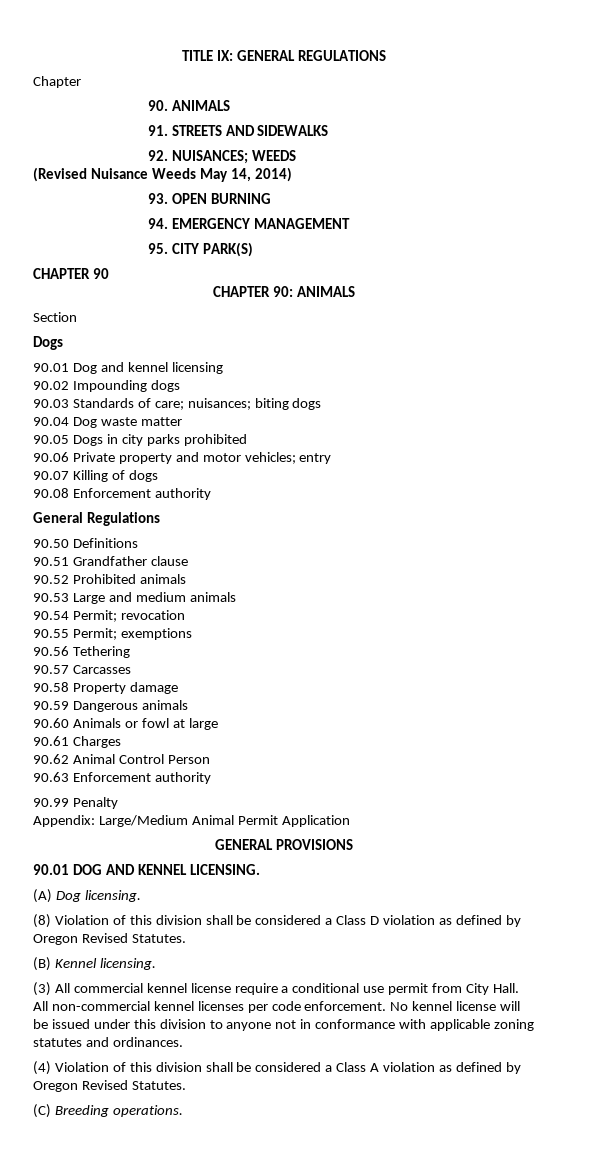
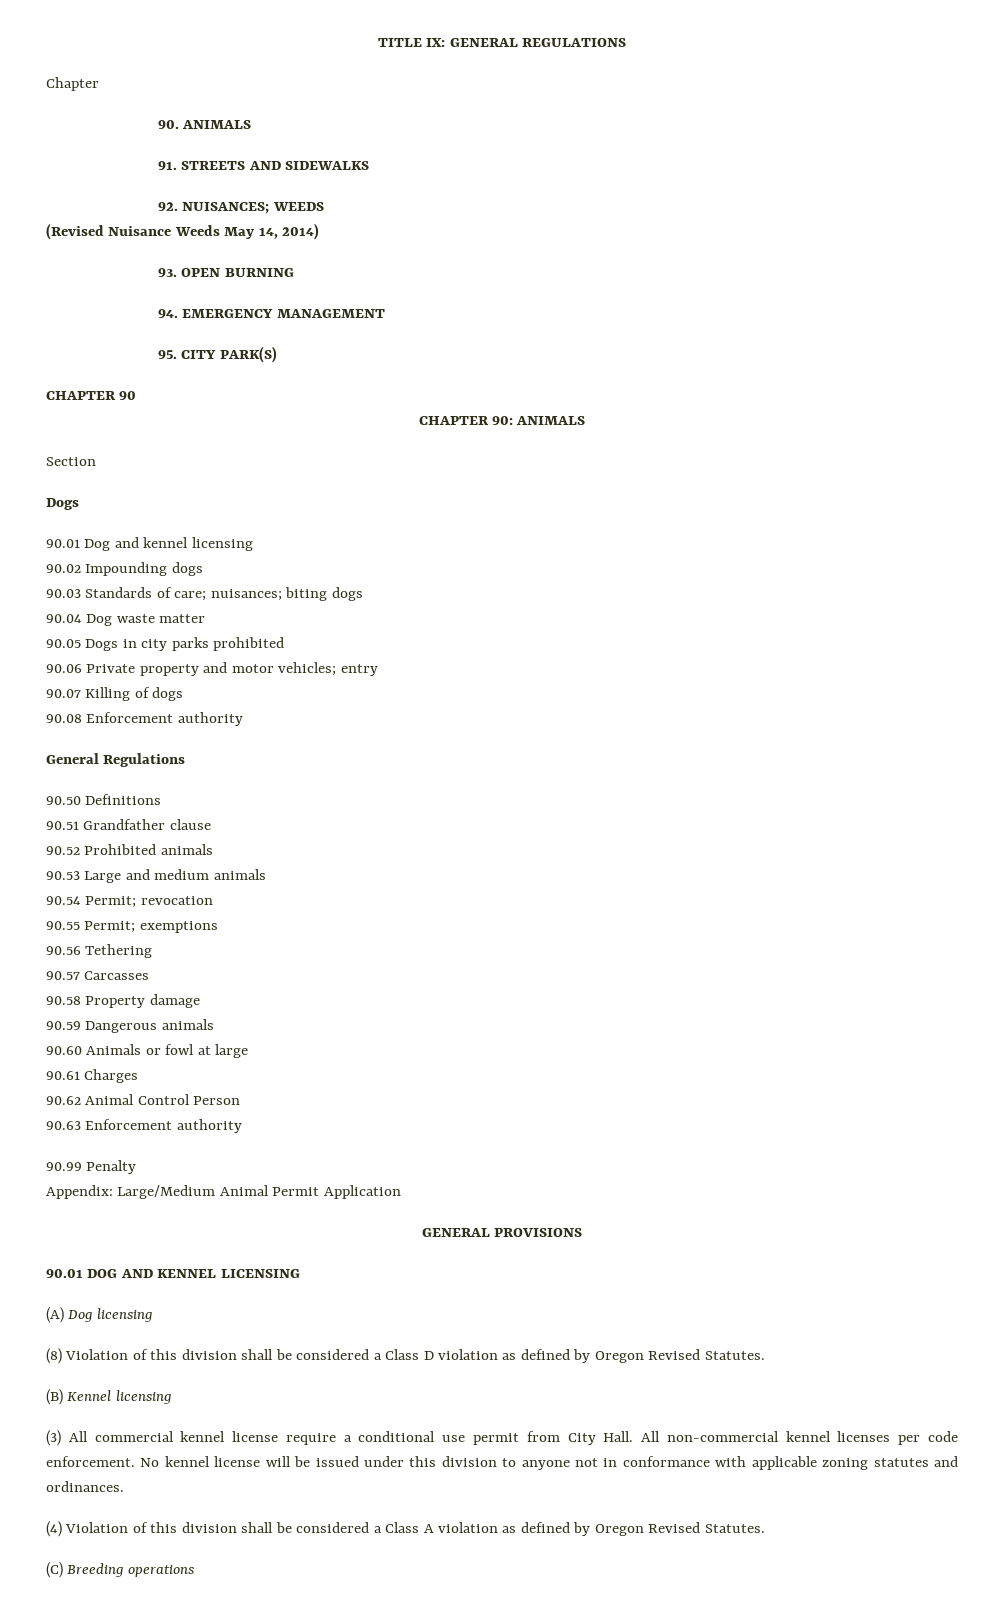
[189,864,260,875] LICENSING. -> [220,1269,300,1278] LICENSING
[84,890,141,902] licensing. -> [96,1308,152,1322] licensing
[99,958,156,970] licensing. -> [115,1390,171,1404] licensing
[112,1105,183,1117] operations. -> [127,1565,194,1577] operations

